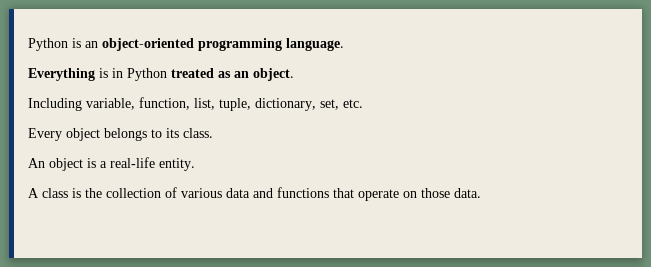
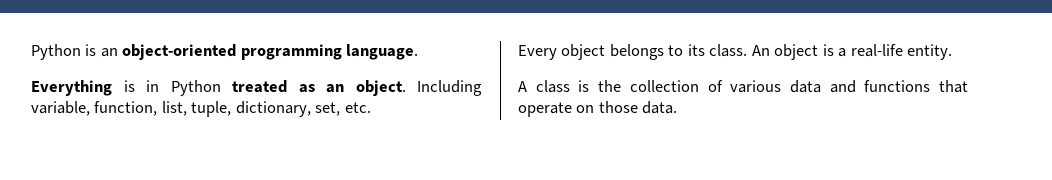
(294, 74) // -> (406, 88) none
(213, 133) // -> (748, 50) none

